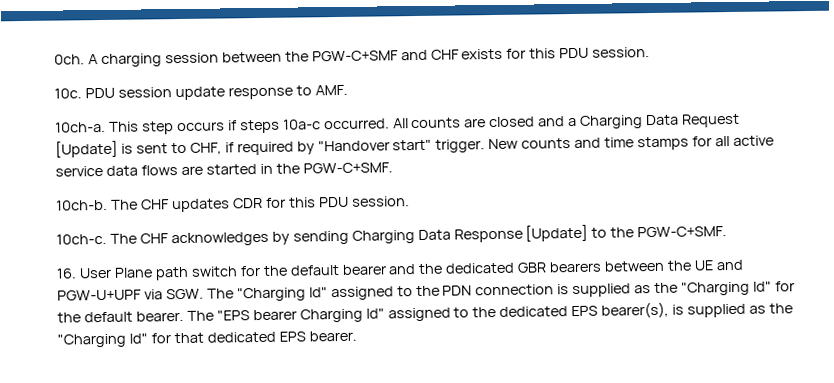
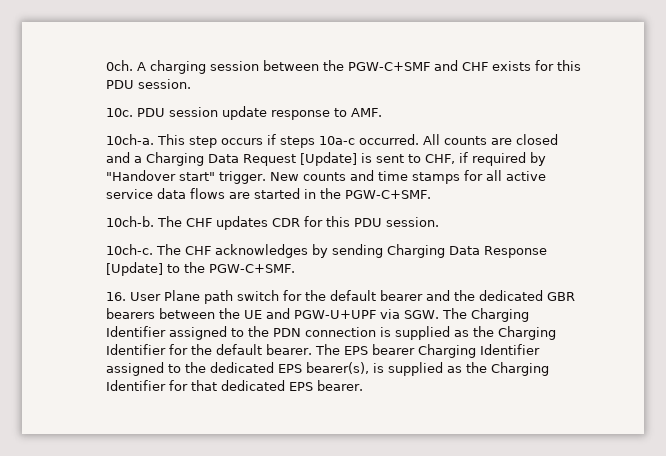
[236,287,328,302] "Charging Id" -> [471,308,530,322] [106,326,167,337] Charging Identifier
[680,281,772,296] "Charging Id" -> [498,326,557,340] [106,344,167,355] Charging Identifier
[216,310,250,321] "EPS -> [344,346,369,355] EPS
[365,308,385,319] Id" -> [480,344,541,355] Identifier
[57,333,149,348] "Charging Id" -> [491,362,550,376] [106,380,167,391] Charging Identifier

